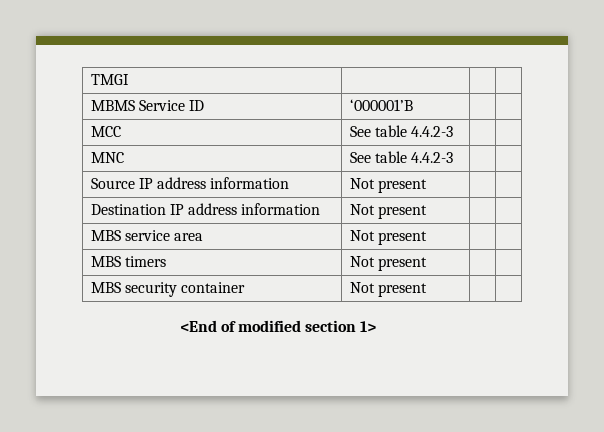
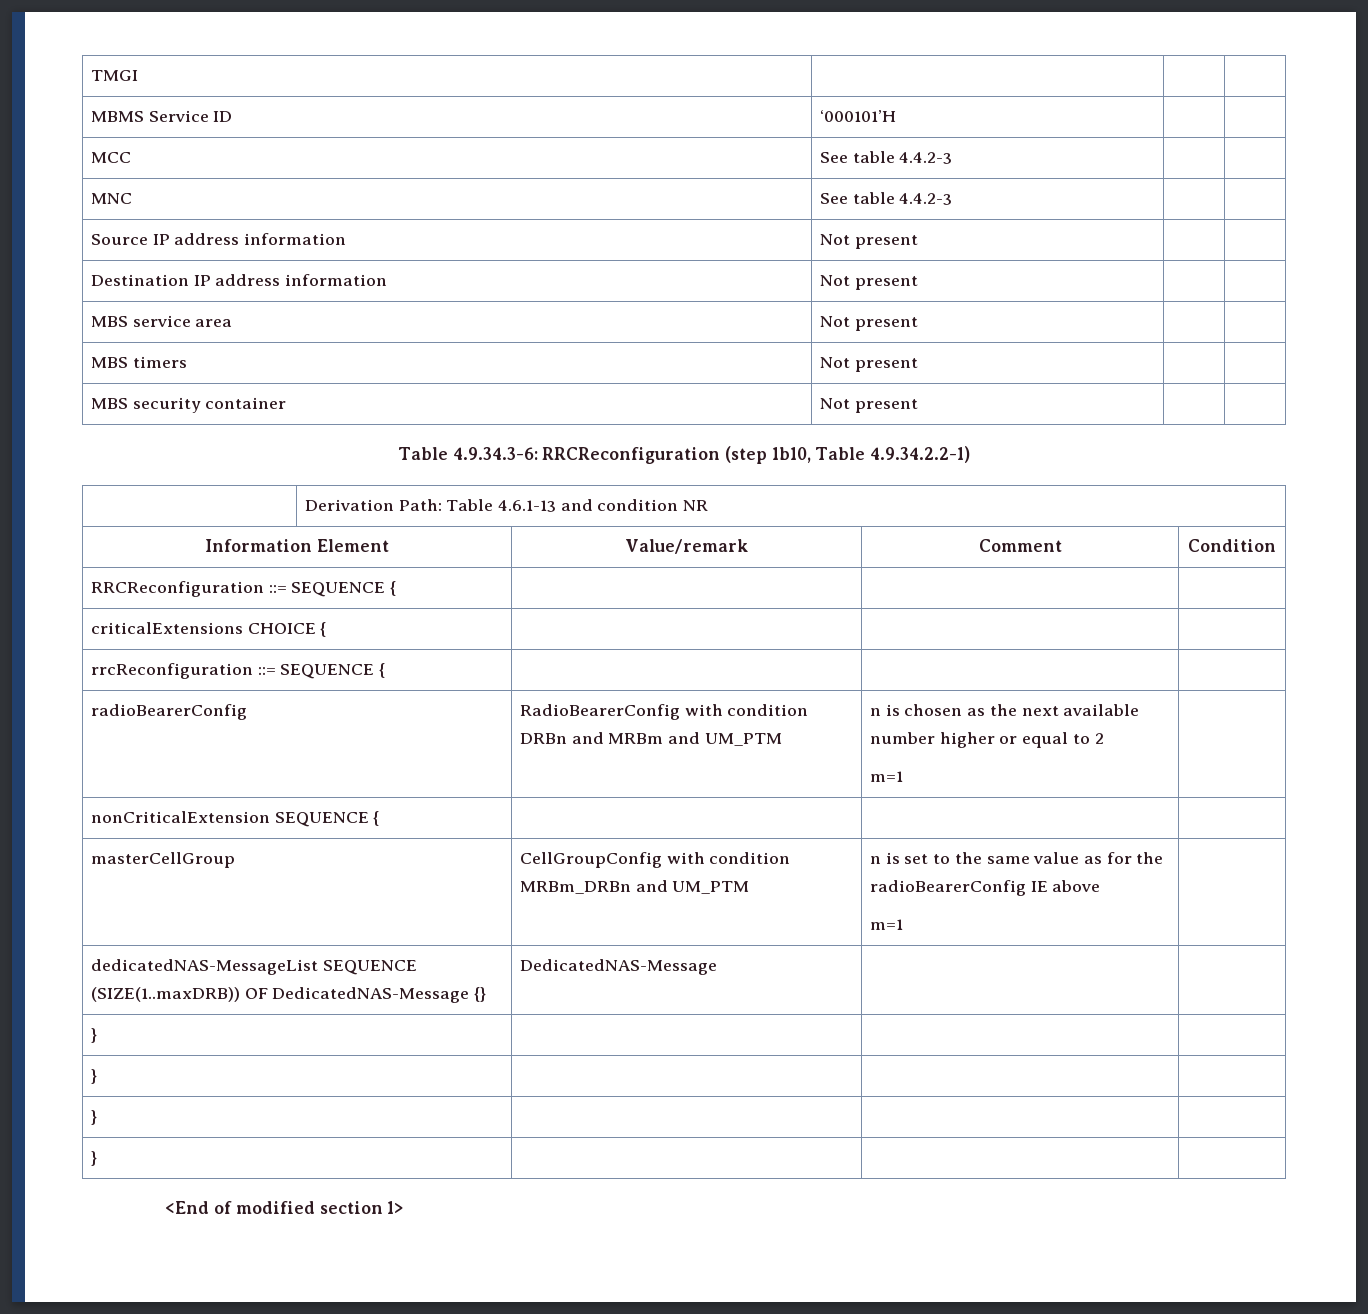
[349,99,413,111] ‘000001’B -> [819,110,896,122] ‘000101’H
(427, 290) none -> [397,446,971,464] [304,499,709,512] [205,539,389,552] [625,539,749,554] [978,539,1062,552] [1188,539,1276,552] [90,581,397,597] [90,622,327,637] [90,663,386,679] [90,704,247,720] [519,704,809,720] [519,732,782,746] [869,704,1140,716] [869,732,1104,748] [869,771,903,782] [90,811,380,827] [90,852,235,868] [519,852,791,868] [519,880,750,894] [869,852,1164,864] [869,880,1101,896] [869,919,903,930] [90,959,417,975] [90,987,487,1003] [519,959,717,975] [90,1028,97,1043] [90,1069,97,1084] [90,1110,97,1125] [90,1151,97,1166] // Table 4.9.34.3-6: RRCReconfiguration (step 1b10, Table 4.9.34.2.2-1) // | Derivation Path: Table 4.6.1-13 and condition NR // Information Element | Value/remark | Comment | Condition // RRCReconfiguration ::= SEQUENCE { | | | // criticalExtensions CHOICE { | | | // rrcReconfiguration ::= SEQUENCE { | | | // radioBearerConfig | RadioBearerConfig with condition DRBn and MRBm and UM_PTM | n is chosen as the next available number higher or equal to 2 // m=1 | // nonCriticalExtension SEQUENCE { | | | // masterCellGroup | CellGroupConfig with condition MRBm_DRBn and UM_PTM | n is set to the same value as for the radioBearerConfig IE above // m=1 | // dedicatedNAS-MessageList SEQUENCE (SIZE(1..maxDRB)) OF DedicatedNAS-Message {} | DedicatedNAS-Message | | // } | | | // } | | | // } | | | // } | | |

